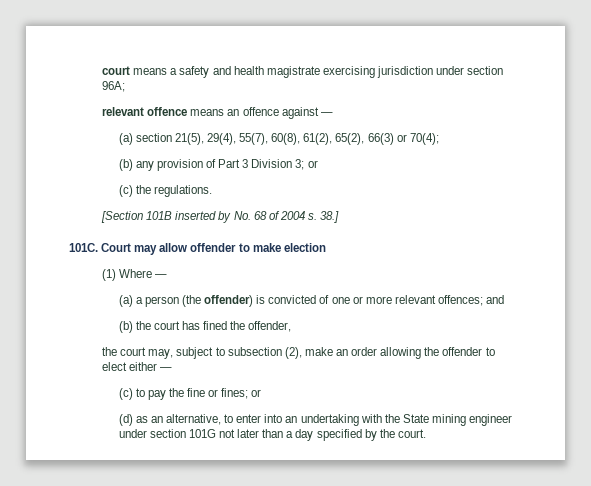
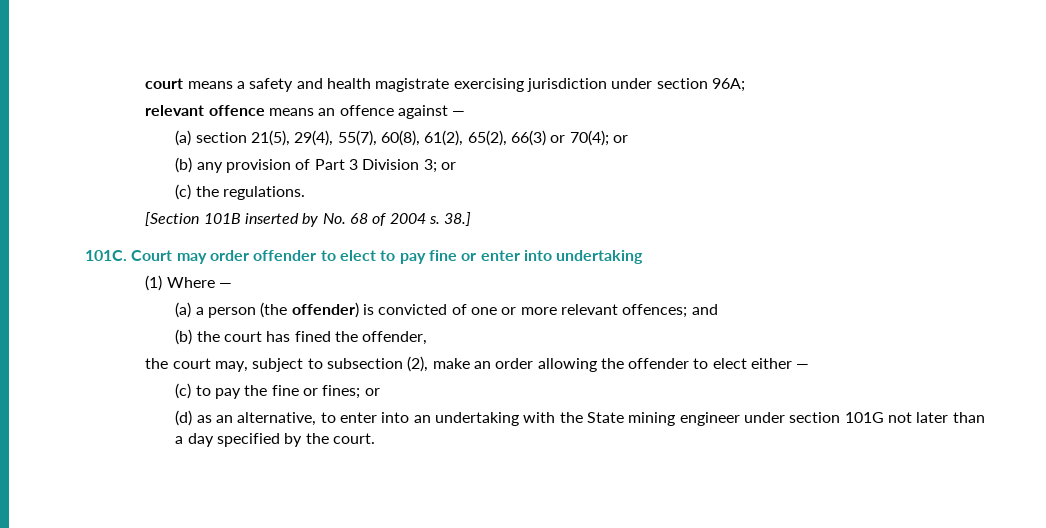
(439, 139) none -> [613,135,629,143] or
[159,243,326,252] allow offender to make election -> [209,250,644,264] order offender to elect to pay fine or enter into undertaking

